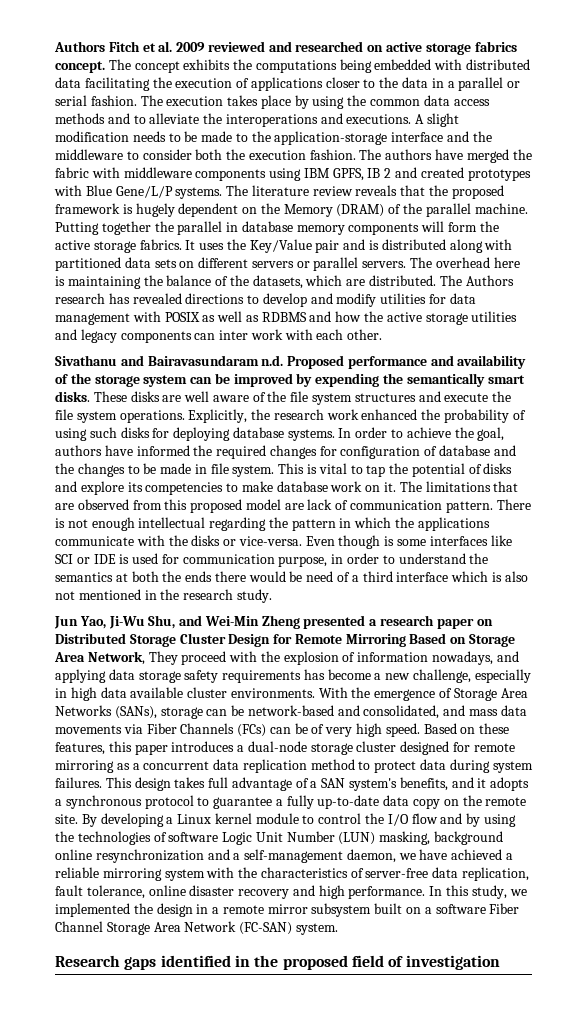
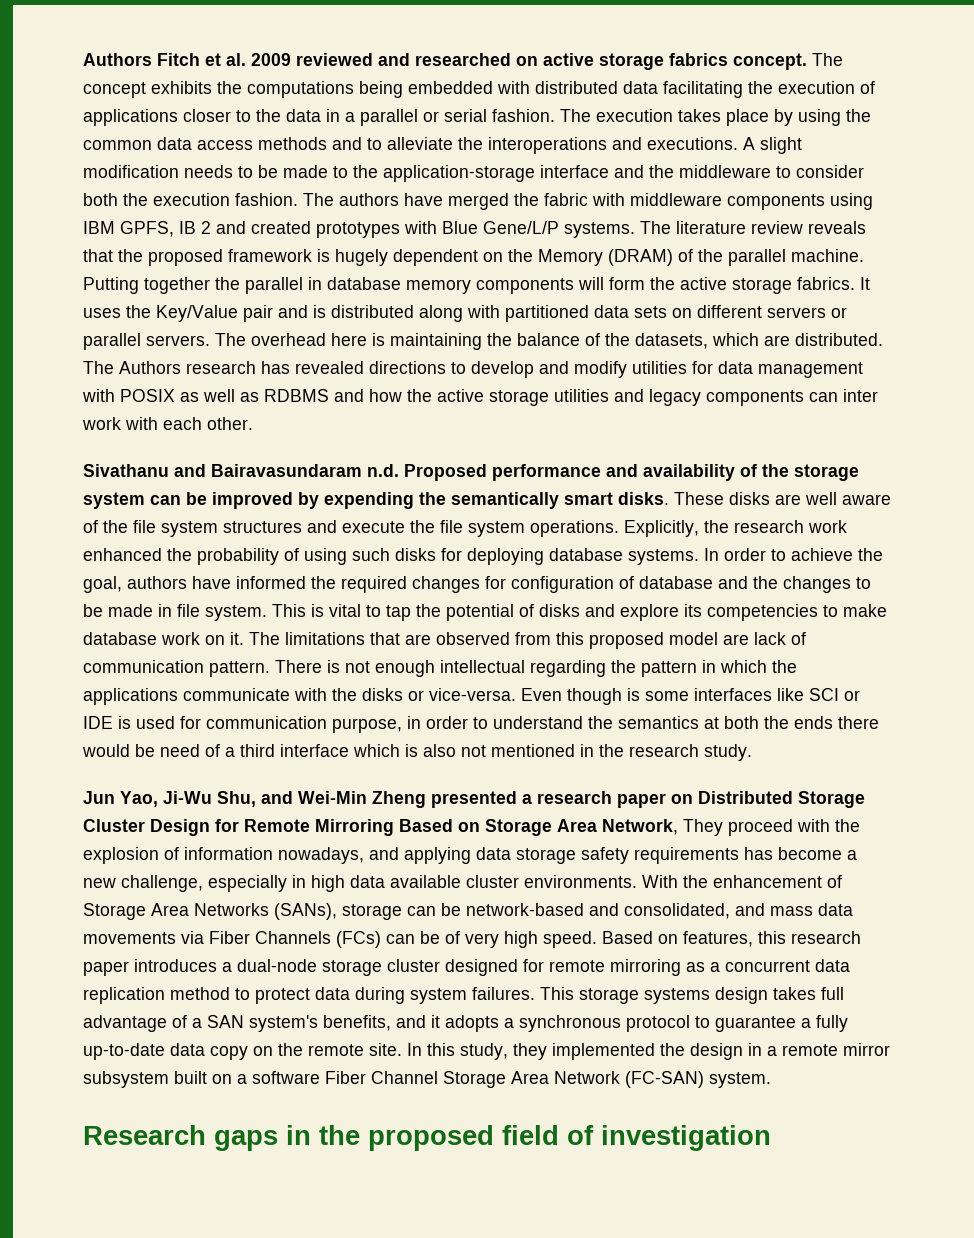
[374,689,436,701] emergence -> [713,875,822,888] enhancement
[479,723,510,734] these -> (678, 939) none
(132, 746) none -> [791,931,861,944] research
(132, 782) none -> [579,988,710,1004] storage systems
[81,813,516,827] [55,831,504,845] [55,849,514,863] [55,867,530,881] [55,885,426,899] By developing a Linux kernel module to control the I/O flow and by using the technologies of software Logic Unit Number (LUN) masking, background online resynchronization and a self-management daemon, we have achieved a reliable mirroring system with the characteristics of server-free data replication, fault tolerance, online disaster recovery and high performance. -> (402, 1049) none
[509,889,527,896] we -> [513,1043,547,1060] they
[160,955,231,967] identified -> (278, 1140) none

